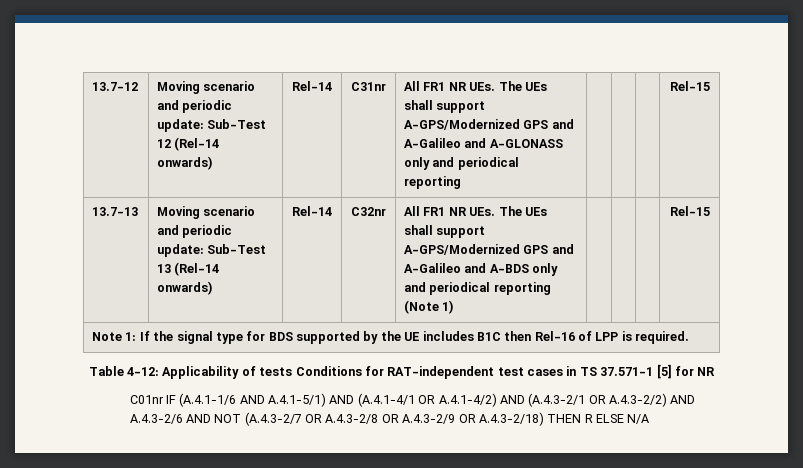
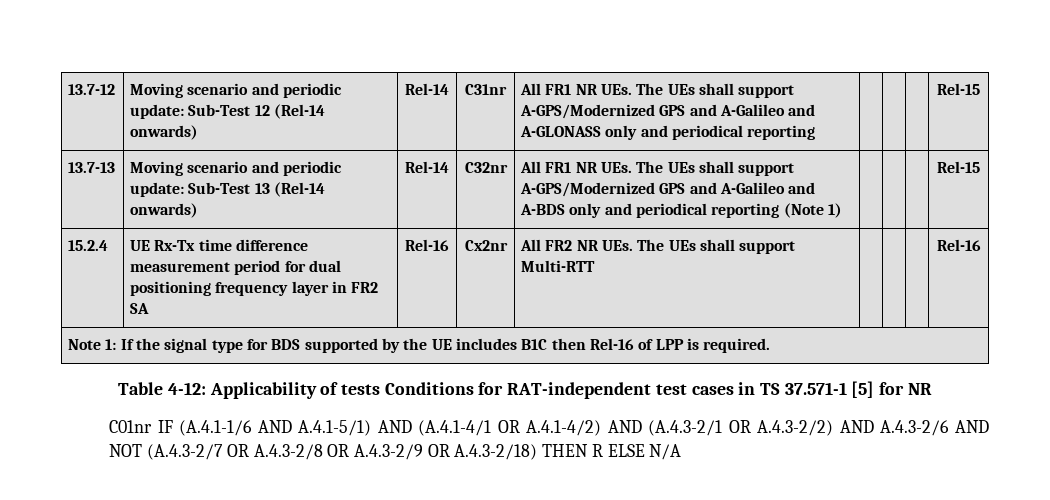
(710, 211) none -> [68,240,109,251] [130,239,309,251] [130,260,342,275] [130,281,379,296] [130,303,150,314] [405,239,449,251] [464,240,508,251] [520,239,796,254] [521,260,596,272] [936,239,981,251] // 15.2.4 | UE Rx-Tx time difference measurement period for dual positioning frequency layer in FR2 SA | Rel-16 | Cx2nr | All FR2 NR UEs. The UEs shall support Multi-RTT | | | | Rel-16

